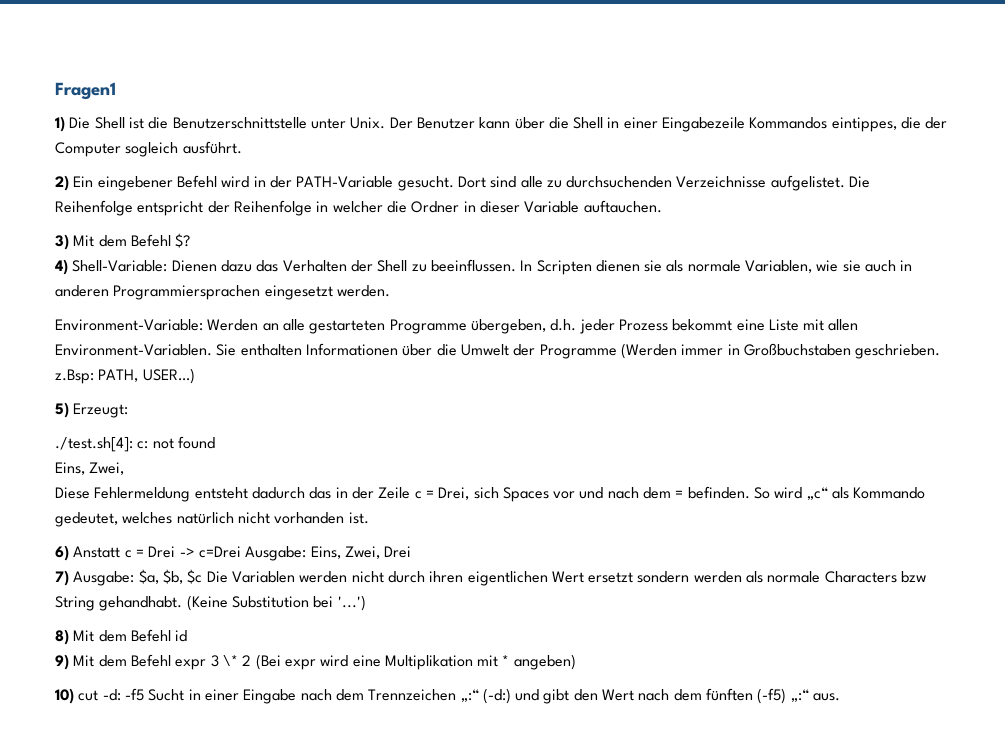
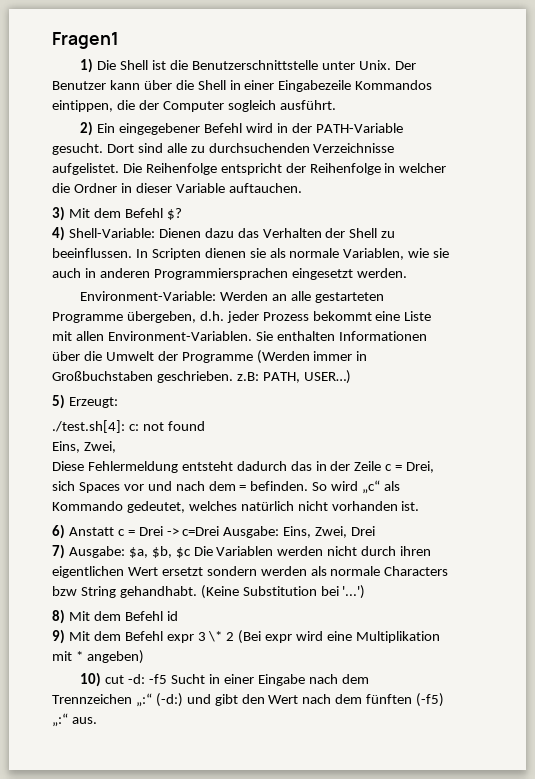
[831,117,897,132] eintippes, -> [52,100,113,112] eintippen,
[97,176,173,191] eingebener -> [119,123,201,135] eingegebener
[55,369,94,384] z.Bsp: -> [236,372,259,381] z.B:

